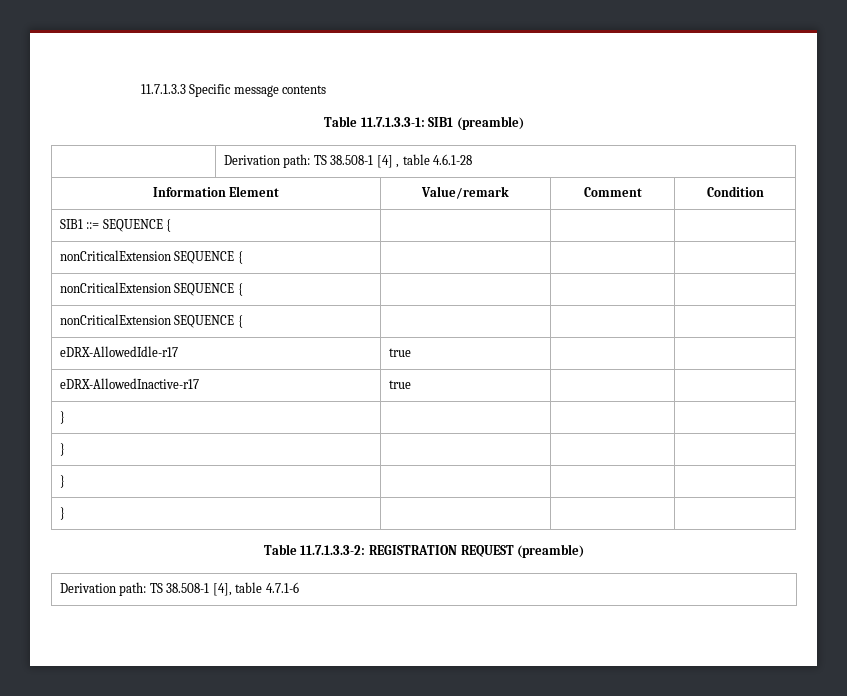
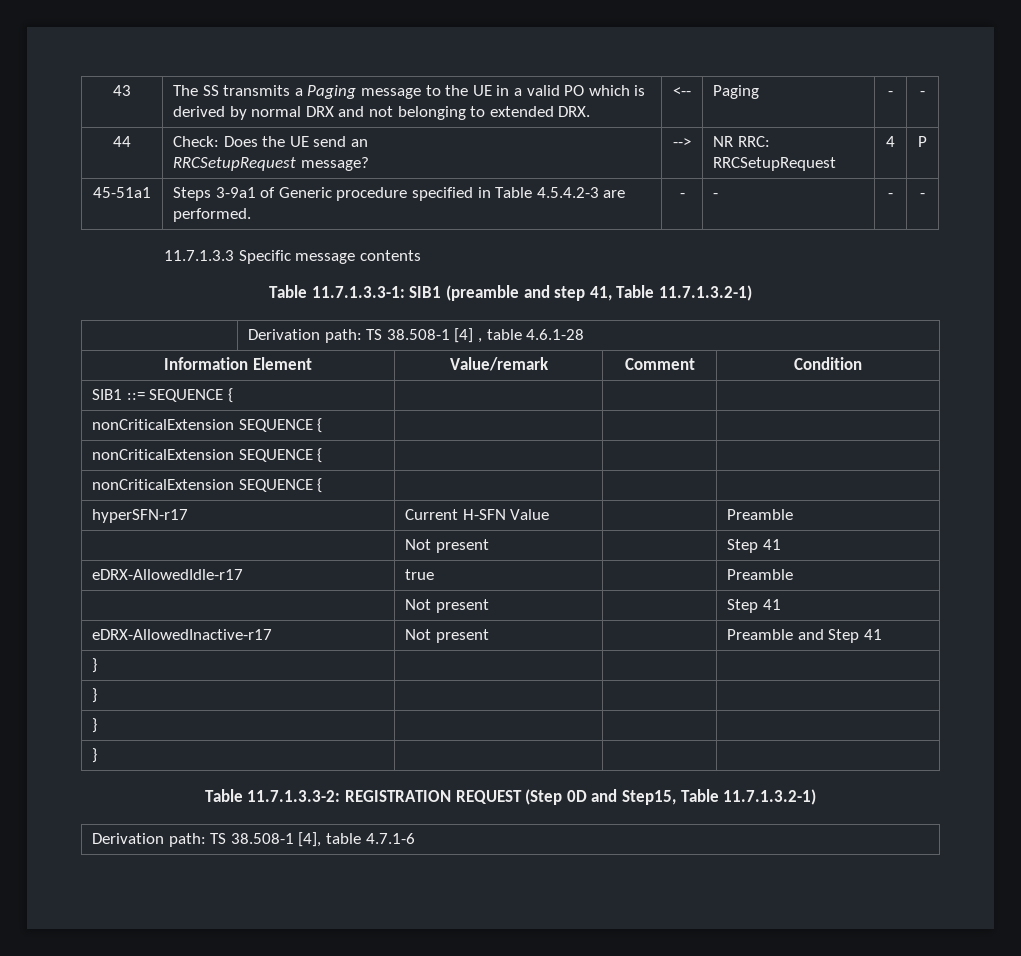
(140, 89) none -> [113,85,131,96] [173,85,646,99] [173,106,591,120] [673,87,691,96] [713,85,760,99] [888,91,893,96] [920,91,925,96] [113,136,131,147] [173,136,368,147] [173,157,369,171] [673,138,691,147] [713,136,770,147] [713,157,837,171] [886,136,895,147] [918,136,927,147] [93,187,151,198] [173,187,626,201] [173,208,252,222] [679,193,685,198] [713,193,719,198] [888,193,893,198] [920,193,925,198] 43 | The SS transmits a Paging message to the UE in a valid PO which is derived by normal DRX and not belonging to extended DRX. | <-- | Paging | - | - // 44 | Check: Does the UE send an // RRCSetupRequest message? | --> | NR RRC: RRCSetupRequest | 4 | P // 45-51a1 | Steps 3-9a1 of Generic procedure specified in Table 4.5.4.2-3 are performed. | - | - | - | - //
[456,116,524,130] (preamble) -> [445,285,752,301] (preamble and step 41, Table 11.7.1.3.2-1)
[59,346,178,357] [388,348,411,357] [59,378,199,389] [388,380,411,389] eDRX-AllowedIdle-r17 | true | | // eDRX-AllowedInactive-r17 | true | | -> [92,509,189,523] [405,509,550,520] [727,509,794,520] [405,539,489,553] [727,539,781,553] [92,569,244,580] [405,569,435,580] [727,569,794,580] [405,599,489,613] [727,599,781,613] [92,629,273,640] [405,629,489,643] [727,629,882,643] hyperSFN-r17 | Current H-SFN Value | | Preamble // | Not present | | Step 41 // eDRX-AllowedIdle-r17 | true | | Preamble // | Not present | | Step 41 // eDRX-AllowedInactive-r17 | Not present | | Preamble and Step 41
[517,544,585,558] (preamble) -> [525,789,817,805] (Step 0D and Step15, Table 11.7.1.3.2-1)

